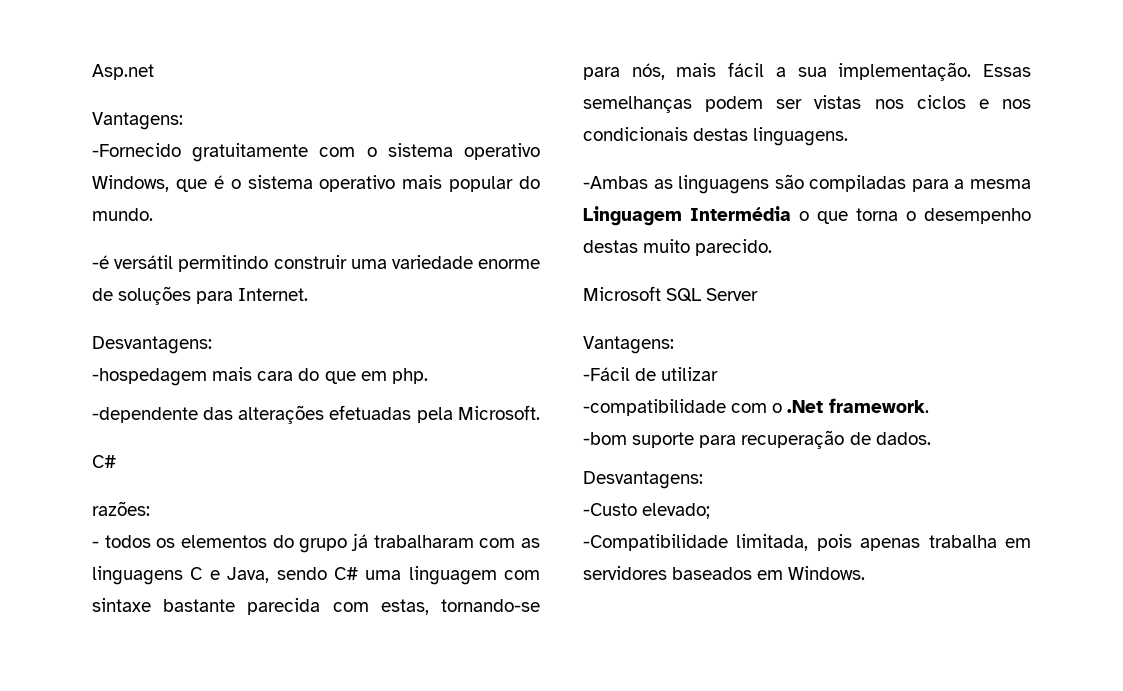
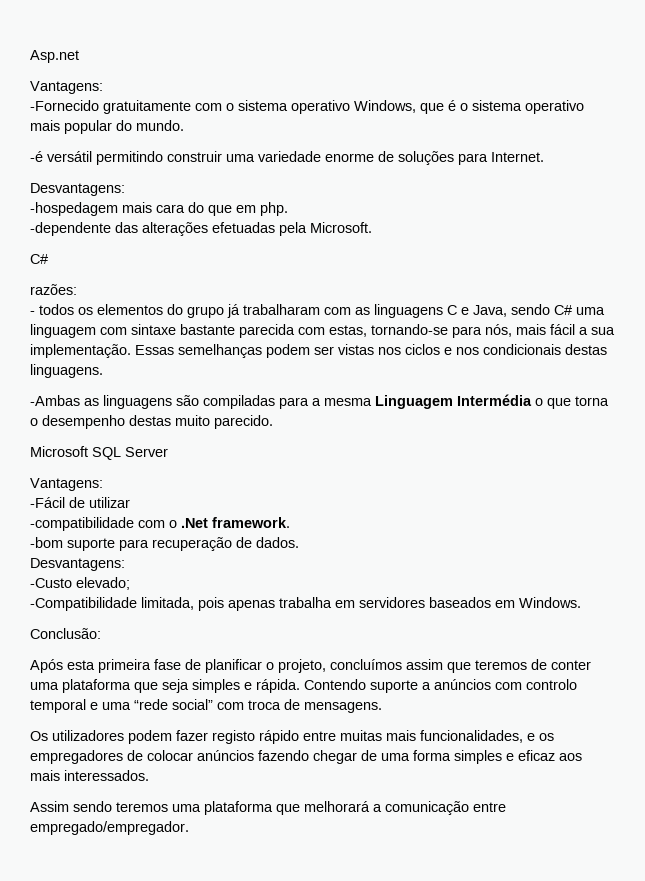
(866, 573) none -> [30,628,101,639] [30,659,591,673] [30,679,577,693] [30,699,382,713] [30,730,554,744] [30,750,582,764] [30,770,149,781] [30,801,506,815] [30,821,189,835] // Conclusão: // Após esta primeira fase de planificar o projeto, concluímos assim que teremos de conter uma plataforma que seja simples e rápida. Contendo suporte a anúncios com controlo temporal e uma “rede social” com troca de mensagens. // Os utilizadores podem fazer registo rápido entre muitas mais funcionalidades, e os empregadores de colocar anúncios fazendo chegar de uma forma simples e eficaz aos mais interessados. // Assim sendo teremos uma plataforma que melhorará a comunicação entre empregado/empregador.

